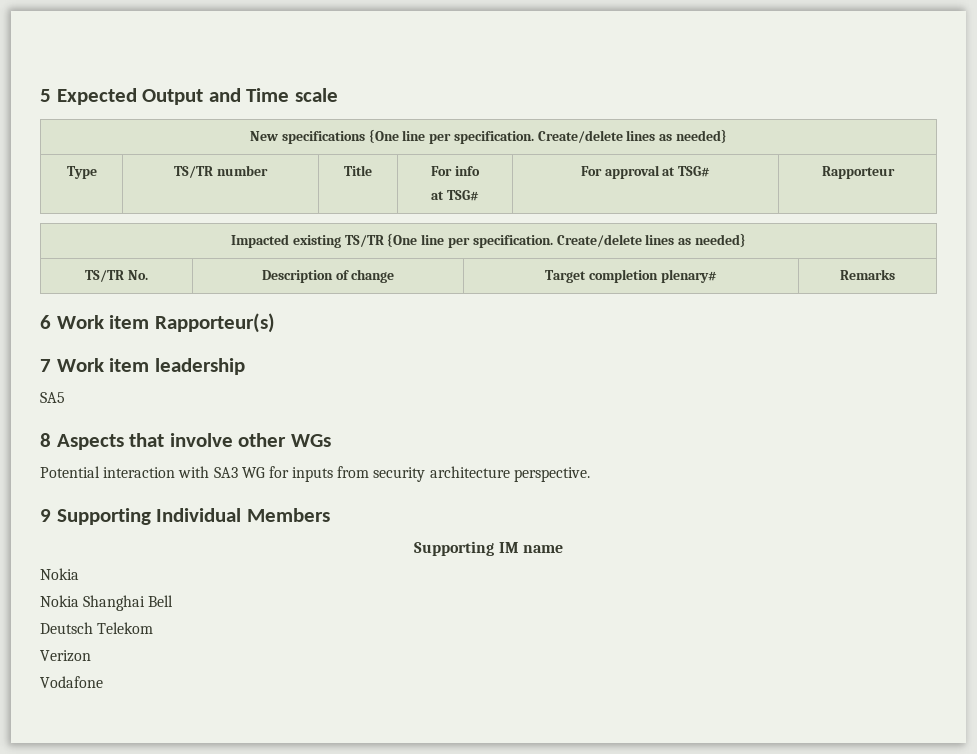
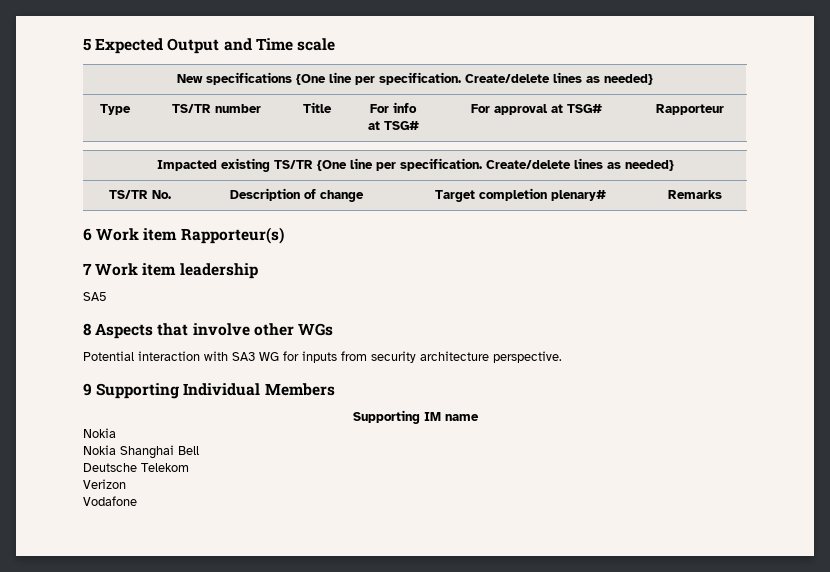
[40,622,93,634] Deutsch -> [83,463,137,472] Deutsche

